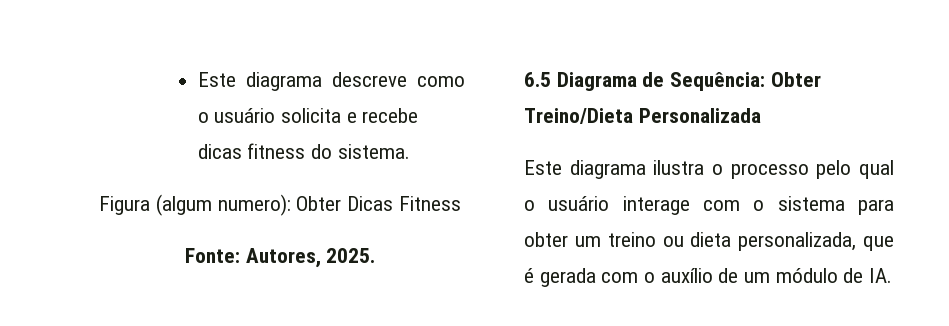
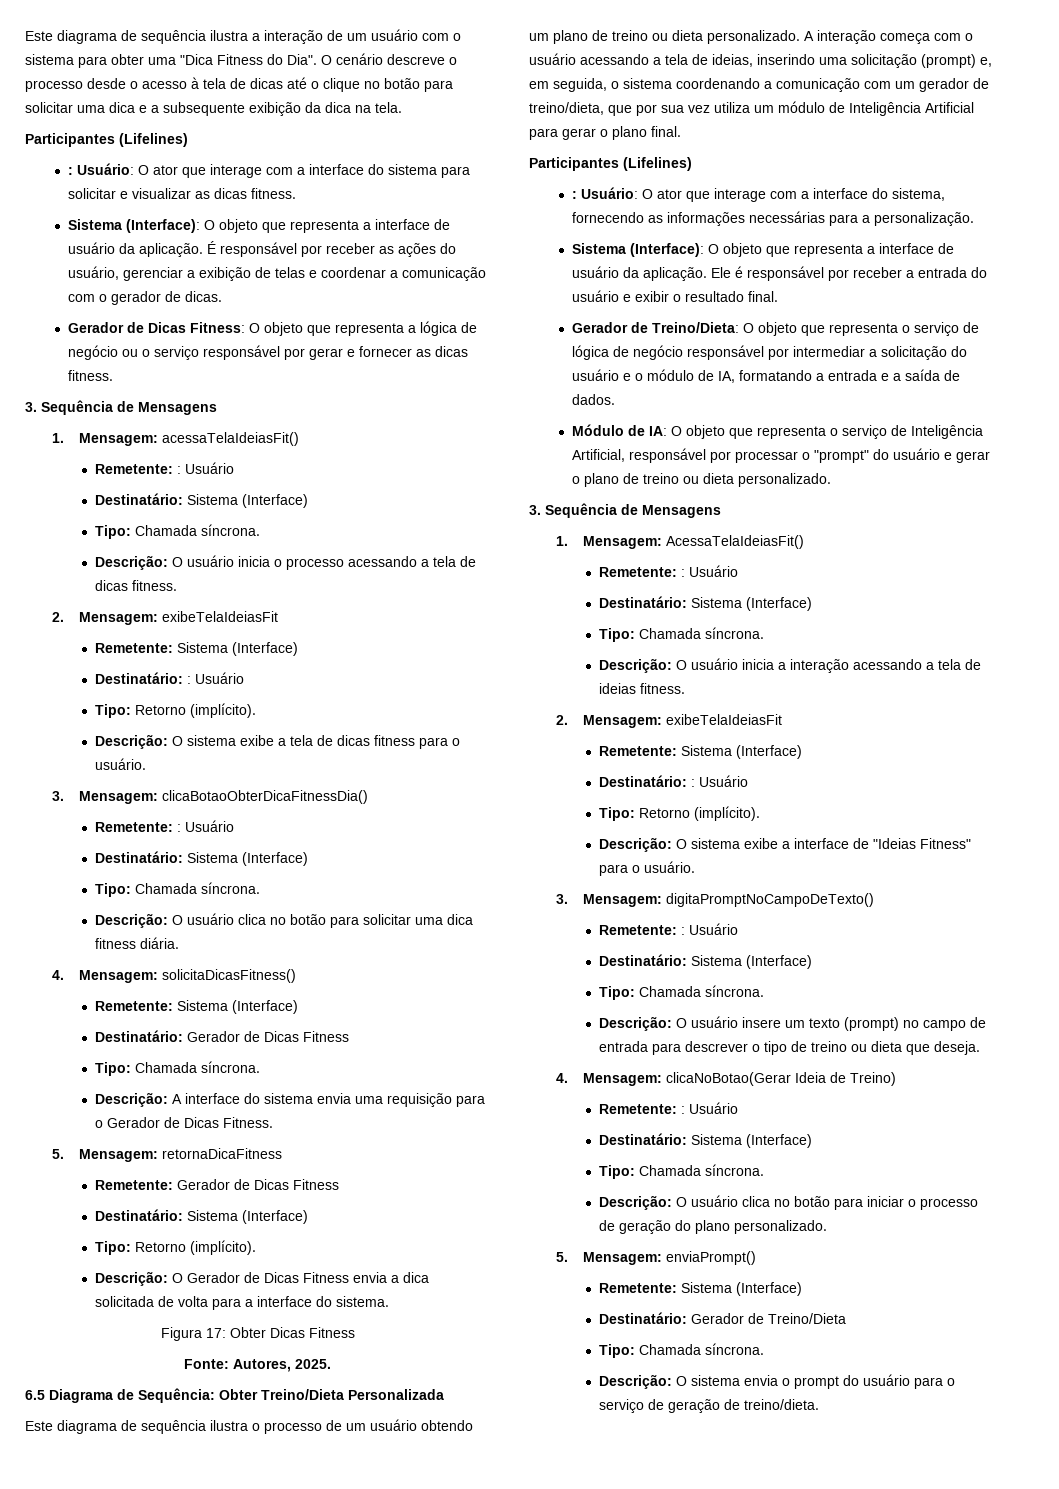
[197,72,465,91] [197,108,419,123] [197,143,306,159] Este diagrama descreve como o usuário solicita e recebe dicas fitness -> [25,29,461,44] [25,53,457,68] [25,77,453,92] [25,102,402,116] [25,133,188,147] [67,163,470,178] [67,188,296,199] [67,219,450,233] [67,241,456,257] [67,266,486,281] [67,291,222,305] [67,321,477,336] [67,345,468,360] [67,370,113,381] [25,400,217,415] [52,432,300,446] [94,462,234,474] [94,493,308,508] [94,524,260,539] [94,555,476,570] [94,580,177,591] [52,611,279,625] [94,642,298,656] [94,672,244,684] [94,703,256,718] [94,734,460,749] [94,758,146,770] [52,790,369,804] [94,820,234,832] [94,851,308,866] [94,882,260,897] [94,913,473,928] [94,937,179,949] [52,969,297,983] [94,1000,298,1014] [94,1030,349,1042] [94,1061,260,1076] [94,1092,485,1107] [94,1117,273,1128] [52,1148,283,1162] [94,1179,339,1190] [94,1209,308,1224] [94,1240,256,1255] [94,1271,429,1286] [94,1296,312,1310] Este diagrama de sequência ilustra a interação de um usuário com o sistema para obter uma "Dica Fitness do Dia". O cenário descreve o processo desde o acesso à tela de dicas até o clique no botão para solicitar uma dica e a subsequente exibição da dica na tela. // Participantes (Lifelines) // : Usuário: O ator que interage com a interface do sistema para solicitar e visualizar as dicas fitness. // Sistema (Interface): O objeto que representa a interface de usuário da aplicação. É responsável por receber as ações do usuário, gerenciar a exibição de telas e coordenar a comunicação com o gerador de dicas. // Gerador de Dicas Fitness: O objeto que representa a lógica de negócio ou o serviço responsável por gerar e fornecer as dicas fitness. // 3. Sequência de Mensagens // 1. Mensagem: acessaTelaIdeiasFit() // Remetente: : Usuário // Destinatário: Sistema (Interface) // Tipo: Chamada síncrona. // Descrição: O usuário inicia o processo acessando a tela de dicas fitness. // 2. Mensagem: exibeTelaIdeiasFit // Remetente: Sistema (Interface) // Destinatário: : Usuário // Tipo: Retorno (implícito). // Descrição: O sistema exibe a tela de dicas fitness para o usuário. // 3. Mensagem: clicaBotaoObterDicaFitnessDia() // Remetente: : Usuário // Destinatário: Sistema (Interface) // Tipo: Chamada síncrona. // Descrição: O usuário clica no botão para solicitar uma dica fitness diária. // 4. Mensagem: solicitaDicasFitness() // Remetente: Sistema (Interface) // Destinatário: Gerador de Dicas Fitness // Tipo: Chamada síncrona. // Descrição: A interface do sistema envia uma requisição para o Gerador de Dicas Fitness. // 5. Mensagem: retornaDicaFitness // Remetente: Gerador de Dicas Fitness // Destinatário: Sistema (Interface) // Tipo: Retorno (implícito). // Descrição: O Gerador de Dicas Fitness envia a dica solicitada de volta para a interface
[155,194,291,216] (algum numero): -> [205,1328,226,1338] 17:
(646, 169) none -> [121,1420,206,1434] de sequência
[816,160,894,179] [524,196,894,215] [524,232,894,251] [524,268,893,287] pelo qual o usuário interage com o sistema para obter um treino ou dieta personalizada, que é gerada com o auxílio de um módulo de IA. -> [326,1419,473,1431] [529,30,973,44] [529,53,992,68] [529,78,989,92] [529,101,974,116] [529,126,681,140] [529,157,692,171] [571,187,945,202] [571,211,974,226] [571,243,954,257] [571,266,987,281] [571,290,778,302] [571,322,979,336] [571,345,967,360] [571,369,960,383] [571,394,615,405] [571,424,983,439] [571,448,990,463] [571,473,831,487] [529,503,721,518] [556,535,805,549] [598,565,738,577] [598,596,812,611] [598,627,764,642] [598,658,981,673] [598,683,685,694] [556,714,783,728] [598,745,802,759] [598,775,748,787] [598,806,760,821] [598,837,971,852] [598,861,695,876] [556,893,875,907] [598,923,738,935] [598,954,812,969] [598,985,764,1000] [598,1016,986,1031] [598,1041,980,1055] [556,1072,897,1086] [598,1102,738,1114] [598,1133,812,1148] [598,1164,764,1179] [598,1195,978,1210] [598,1220,827,1234] [556,1251,757,1265] [598,1282,802,1296] [598,1312,846,1324] [598,1343,764,1358] [598,1374,955,1389] [598,1399,819,1413] de um usuário obtendo um plano de treino ou dieta personalizado. A interação começa com o usuário acessando a tela de ideias, inserindo uma solicitação (prompt) e, em seguida, o sistema coordenando a comunicação com um gerador de treino/dieta, que por sua vez utiliza um módulo de Inteligência Artificial para gerar o plano final. // Participantes (Lifelines) // : Usuário: O ator que interage com a interface do sistema, fornecendo as informações necessárias para a personalização. // Sistema (Interface): O objeto que representa a interface de usuário da aplicação. Ele é responsável por receber a entrada do usuário e exibir o resultado final. // Gerador de Treino/Dieta: O objeto que representa o serviço de lógica de negócio responsável por intermediar a solicitação do usuário e o módulo de IA, formatando a entrada e a saída de dados. // Módulo de IA: O objeto que representa o serviço de Inteligência Artificial, responsável por processar o "prompt" do usuário e gerar o plano de treino ou dieta personalizado. // 3. Sequência de Mensagens // 1. Mensagem: AcessaTelaIdeiasFit() // Remetente: : Usuário // Destinatário: Sistema (Interface) // Tipo: Chamada síncrona. // Descrição: O usuário inicia a interação acessando a tela de ideias fitness. // 2. Mensagem: exibeTelaIdeiasFit // Remetente: Sistema (Interface) // Destinatário: : Usuário // Tipo: Retorno (implícito). // Descrição: O sistema exibe a interface de "Ideias Fitness" para o usuário. // 3. Mensagem: digitaPromptNoCampoDeTexto() // Remetente: : Usuário // Destinatário: Sistema (Interface) // Tipo: Chamada síncrona. // Descrição: O usuário insere um texto (prompt) no campo de entrada para descrever o tipo de treino ou dieta que deseja. // 4. Mensagem: clicaNoBotao(Gerar Ideia de Treino) // Remetente: : Usuário // Destinatário: Sistema (Interface) // Tipo: Chamada síncrona. // Descrição: O usuário clica no botão para iniciar o processo de geração do plano personalizado. // 5. Mensagem: enviaPrompt() // Remetente: Sistema (Interface) // Destinatário: Gerador de Treino/Dieta // Tipo: Chamada síncrona. // Descrição: O sistema envia o prompt do usuário para o serviço de geração de treino/dieta.

